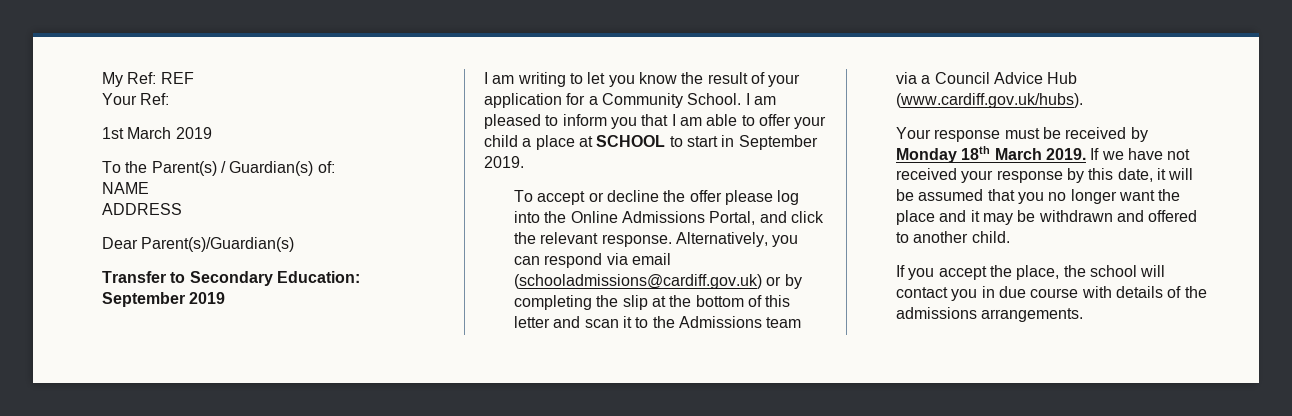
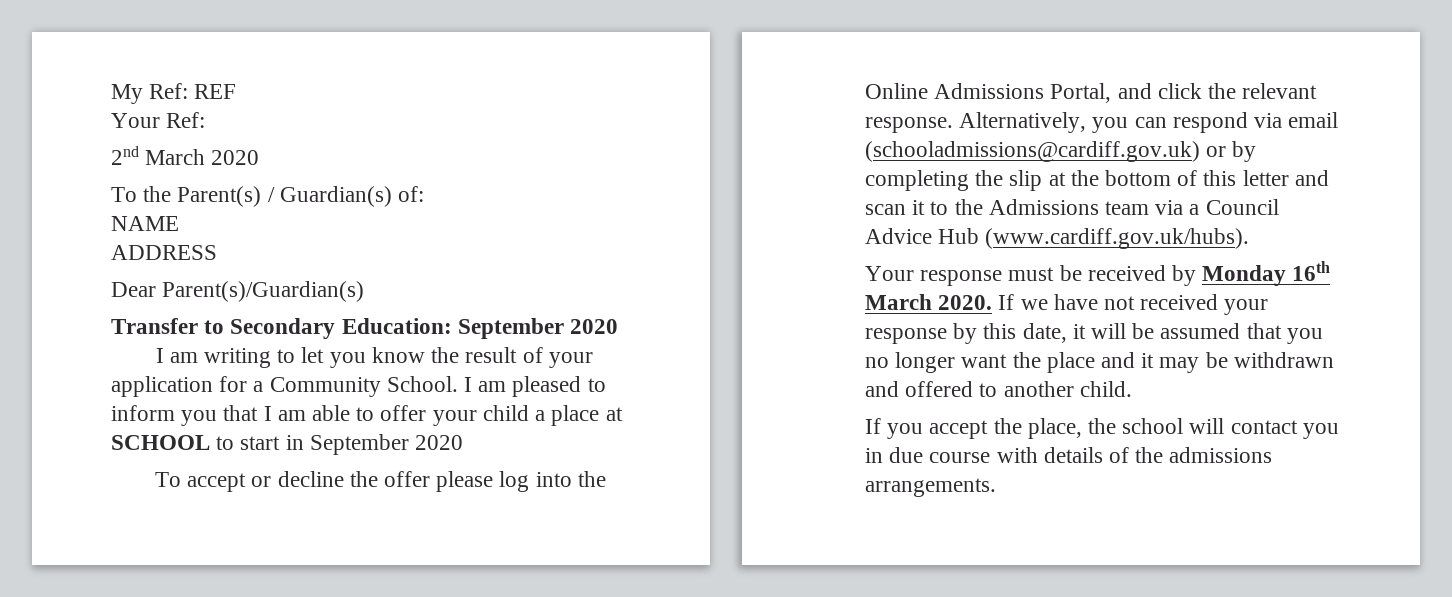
[102,127,212,139] 1st March 2019 -> [111,146,260,165] 2nd March 2020
[189,292,226,304] 2019 -> [570,319,619,334] 2020
[484,156,524,168] 2019. -> [415,435,464,450] 2020
[961,146,1086,160] 18th March 2019. -> [1292,261,1331,281] [865,294,993,310] 16th March 2020.

